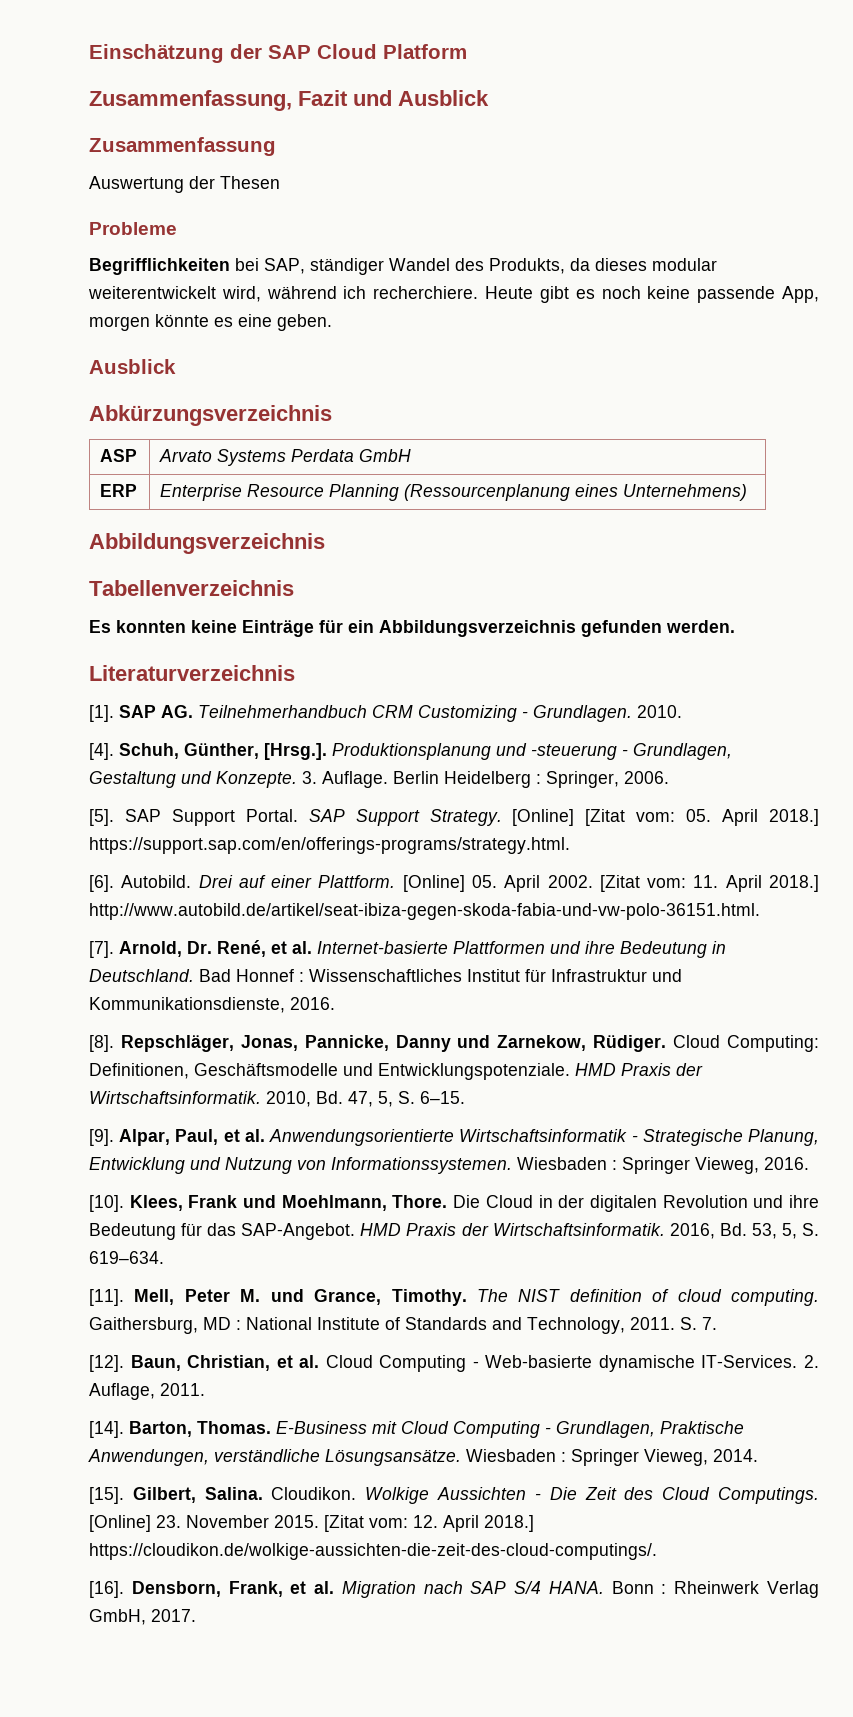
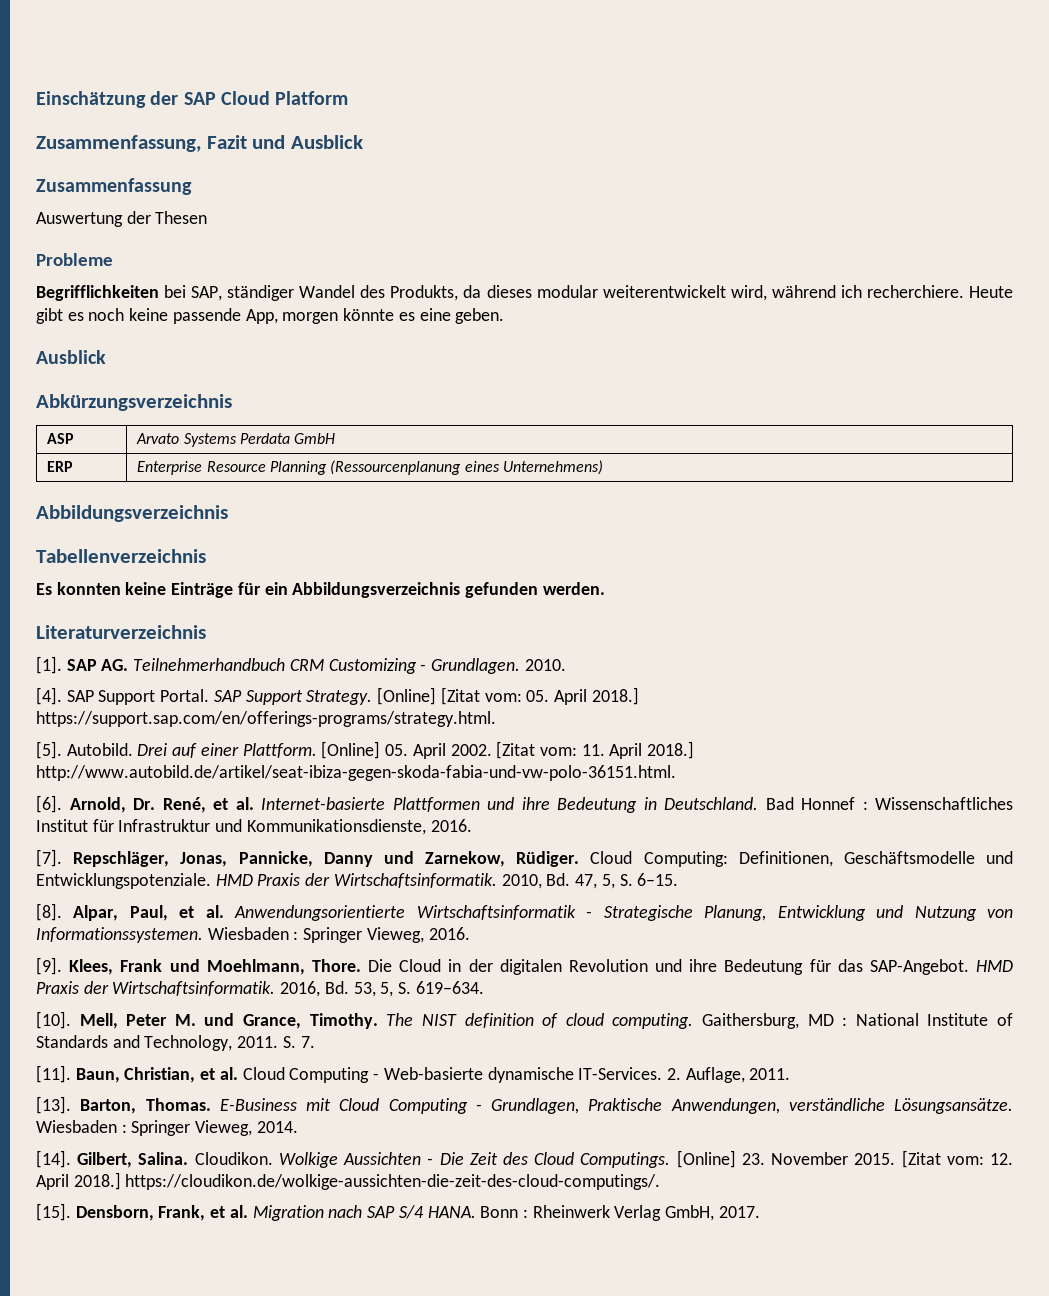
[119,743,732,760] [89,771,669,788] [89,809,114,826] Schuh, Günther, [Hrsg.]. Produktionsplanung und -steuerung - Grundlagen, Gestaltung und Konzepte. 3. Auflage. Berlin Heidelberg : Springer, 2006. // [5]. -> (62, 696) none
[89,875,114,892] [6]. -> [36,741,62,759] [5].
[89,941,114,958] [7]. -> [36,795,62,813] [6].
[89,1035,114,1052] [8]. -> [36,849,62,867] [7].
[89,1129,114,1146] [9]. -> [36,903,62,921] [8].
[89,1195,124,1212] [10]. -> [36,957,62,975] [9].
[89,1289,124,1306] [11]. -> [36,1011,71,1029] [10].
[89,1355,124,1372] [12]. -> [36,1065,71,1083] [11].
[89,1421,124,1438] [14]. -> [36,1096,71,1114] [13].
[89,1487,124,1504] [15]. -> [36,1150,71,1168] [14].
[89,1581,124,1598] [16]. -> [36,1203,71,1221] [15].

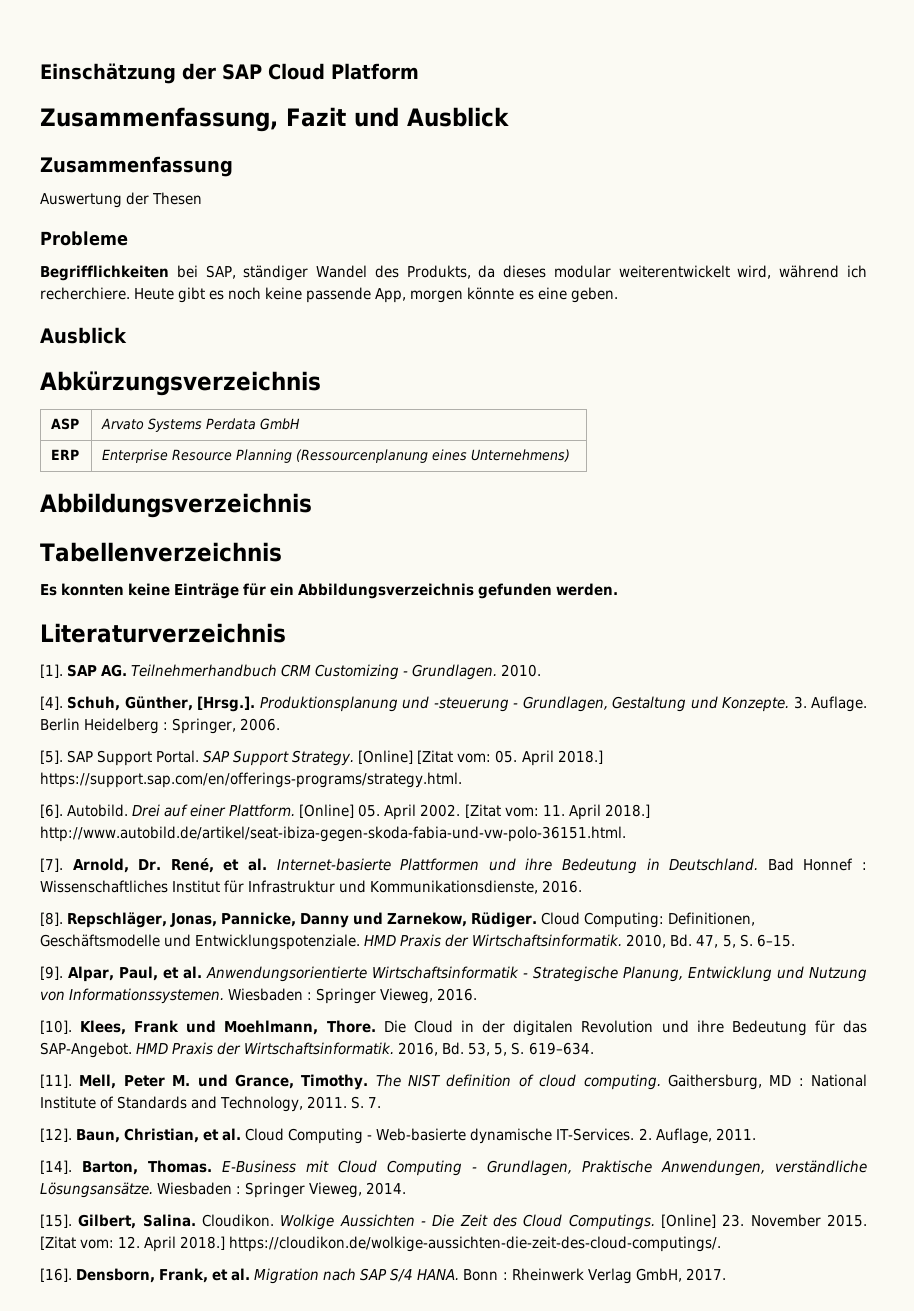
(62, 696) none -> [67,696,867,712] [40,718,281,734] [40,750,63,764] Schuh, Günther, [Hrsg.]. Produktionsplanung und -steuerung - Grundlagen, Gestaltung und Konzepte. 3. Auflage. Berlin Heidelberg : Springer, 2006. // [5].
[36,741,62,759] [5]. -> [40,804,63,818] [6].
[36,795,62,813] [6]. -> [40,858,63,872] [7].
[36,849,62,867] [7]. -> [40,912,63,926] [8].
[36,903,62,921] [8]. -> [40,966,63,980] [9].
[36,957,62,975] [9]. -> [40,1020,72,1034] [10].
[36,1011,71,1029] [10]. -> [40,1074,72,1088] [11].
[36,1065,71,1083] [11]. -> [40,1128,72,1142] [12].
[36,1096,71,1114] [13]. -> [40,1160,72,1174] [14].
[36,1150,71,1168] [14]. -> [40,1214,72,1228] [15].
[36,1203,71,1221] [15]. -> [40,1268,72,1282] [16].

